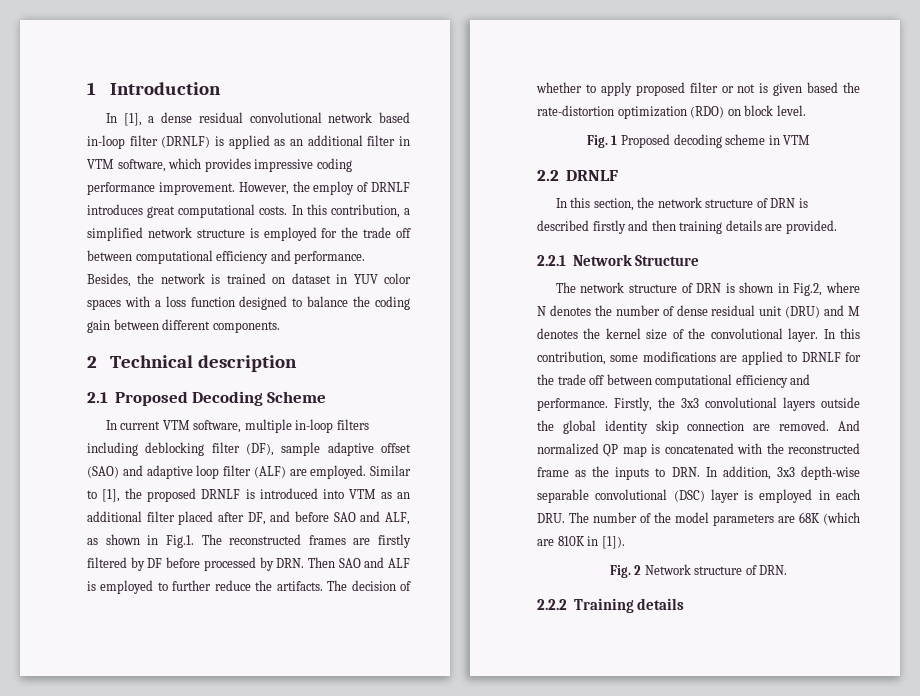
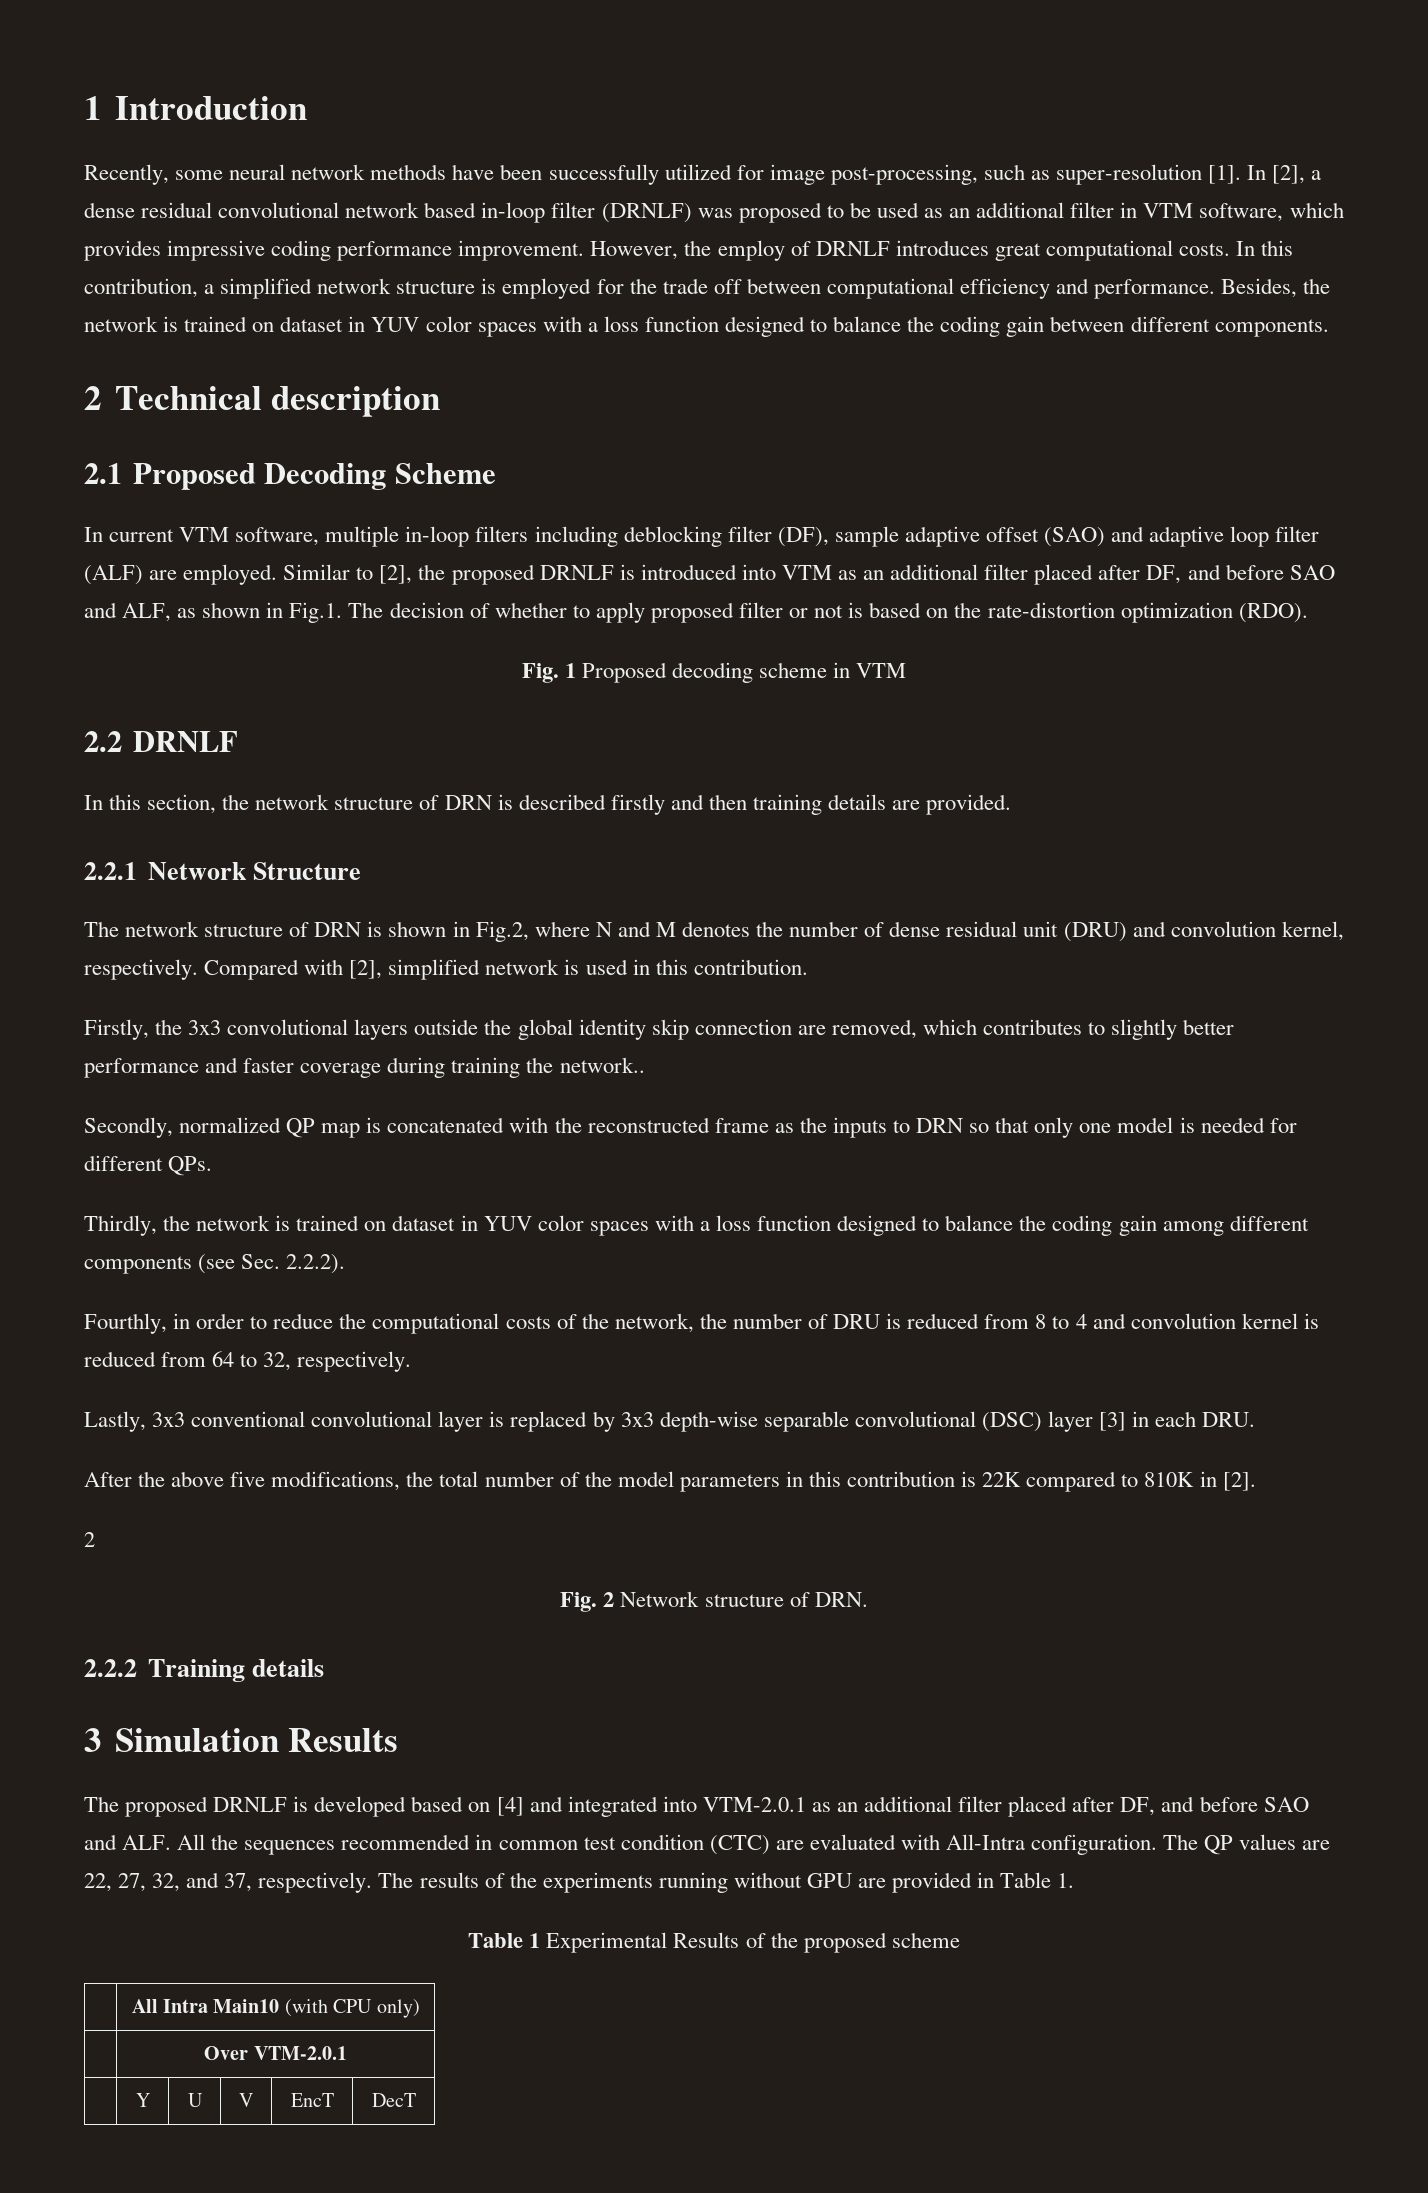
[105,113,142,126] In [1], -> [84,164,1306,185] Recently, some neural network methods have been successfully utilized for image post-processing, such as super-resolution [1]. In [2],
[215,135,270,149] is applied -> [697,202,919,223] was proposed to be used
[102,489,121,502] [1], -> [379,565,413,584] [2],
[229,534,411,548] [87,557,410,571] [87,580,348,594] reconstructed frames are firstly filtered by DF before processed by DRN. Then SAO and ALF is employed to further reduce the artifacts. The -> (384, 610) none
[773,82,839,96] given based -> [869,602,949,618] based on
[690,105,806,118] (RDO) on block level. -> [1238,603,1308,623] (RDO).
(546, 311) none -> [617,921,676,937] and M
[848,306,860,316] [537,328,860,342] [537,351,861,365] [537,374,811,388] [537,398,608,411] M denotes the kernel size of the convolutional layer. In this contribution, some modifications are applied to DRNLF for the trade off between computational efficiency and performance. -> [1170,921,1344,941] [84,959,808,980] convolution kernel, respectively. Compared with [2], simplified network is used in this contribution. //
[779,420,860,431] removed. And -> [831,1019,1235,1040] [84,1057,645,1078] [84,1117,173,1138] removed, which contributes to slightly better performance and faster coverage during training the network.. // Secondly,
[671,466,771,480] DRN. In addition, -> [916,1117,1297,1138] [84,1155,213,1176] [84,1215,1309,1236] [84,1254,346,1274] [84,1313,1319,1334] [84,1351,412,1372] [84,1411,615,1432] DRN so that only one model is needed for different QPs. // Thirdly, the network is trained on dataset in YUV color spaces with a loss function designed to balance the coding gain among different components (see Sec. 2.2.2). // Fourthly, in order to reduce the computational costs of the network, the number of DRU is reduced from 8 to 4 and convolution kernel is reduced from 64 to 32, respectively. // Lastly, 3x3 conventional convolutional layer is replaced by
[744,489,813,503] is employed -> [1099,1412,1127,1431] [3]
[569,512,589,523] The -> [84,1471,479,1491] // After the above five modifications, the total
[778,512,860,525] [537,536,625,549] are 68K (which are 810K in [1]). -> [785,1471,1256,1492] [84,1532,95,1547] in this contribution is 22K compared to 810K in [2]. // 2
(685, 604) none -> [84,1728,399,1752] [84,1796,1309,1817] [84,1834,1331,1855] [84,1872,1075,1893] [468,1932,960,1953] [131,1999,420,2018] [204,2046,347,2060] [135,2093,151,2107] [187,2093,203,2107] [239,2093,253,2107] [290,2093,334,2107] [371,2093,416,2107] // 3 Simulation Results // The proposed DRNLF is developed based on [4] and integrated into VTM-2.0.1 as an additional filter placed after DF, and before SAO and ALF. All the sequences recommended in common test condition (CTC) are evaluated with All-Intra configuration. The QP values are 22, 27, 32, and 37, respectively. The results of the experiments running without GPU are provided in Table 1. // Table 1 Experimental Results of the proposed scheme // | All Intra Main10 (with CPU only) // | Over VTM-2.0.1 // | Y | U | V | EncT | DecT

